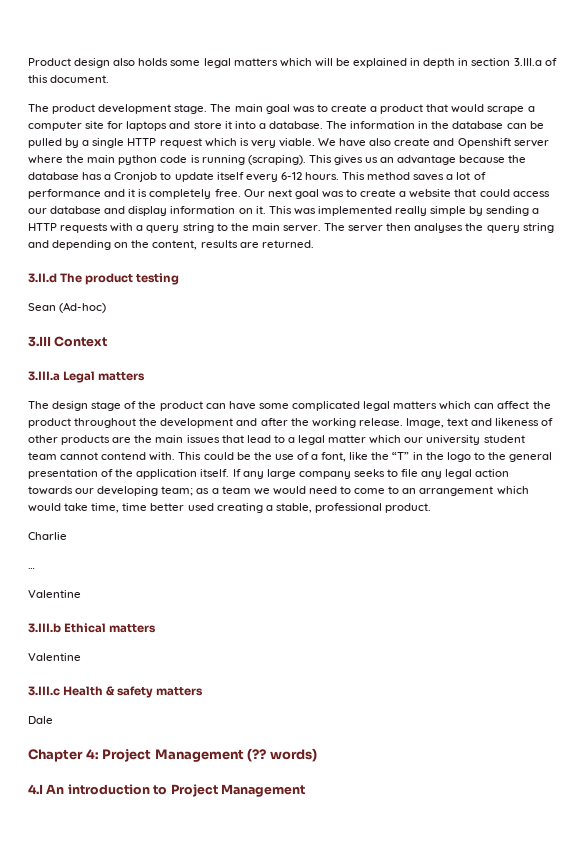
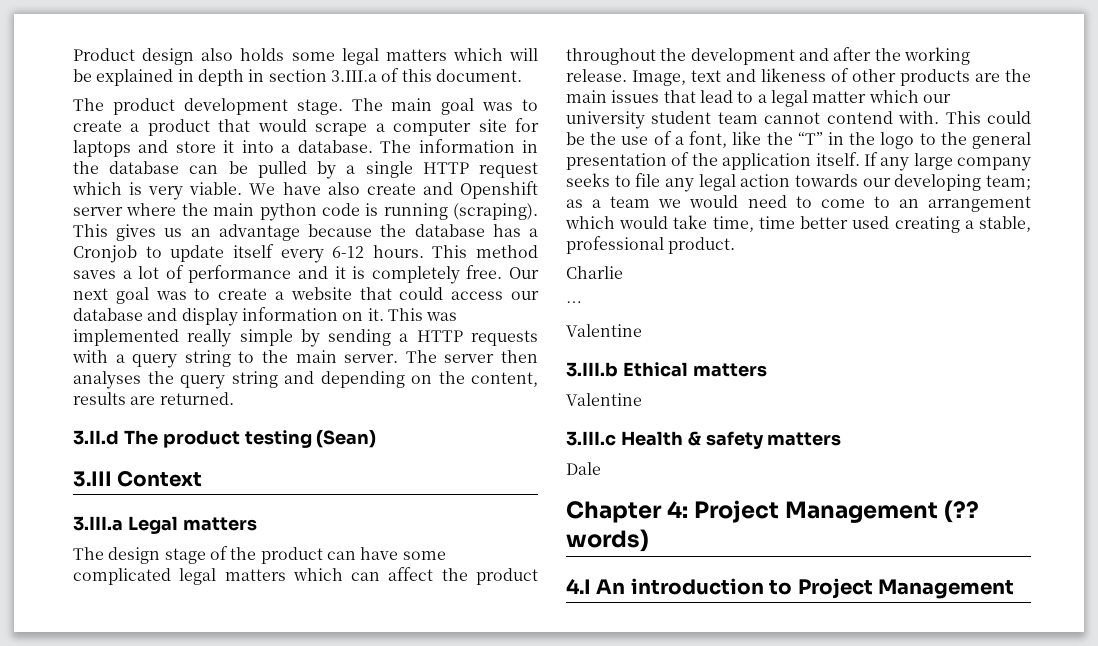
[28,302,107,313] // Sean (Ad-hoc) -> [316,430,377,448] (Sean)

